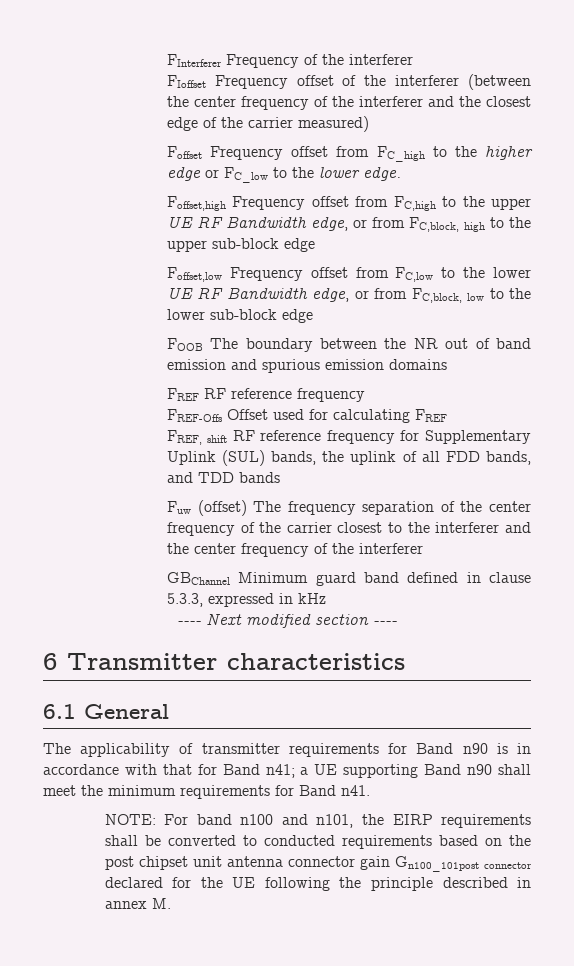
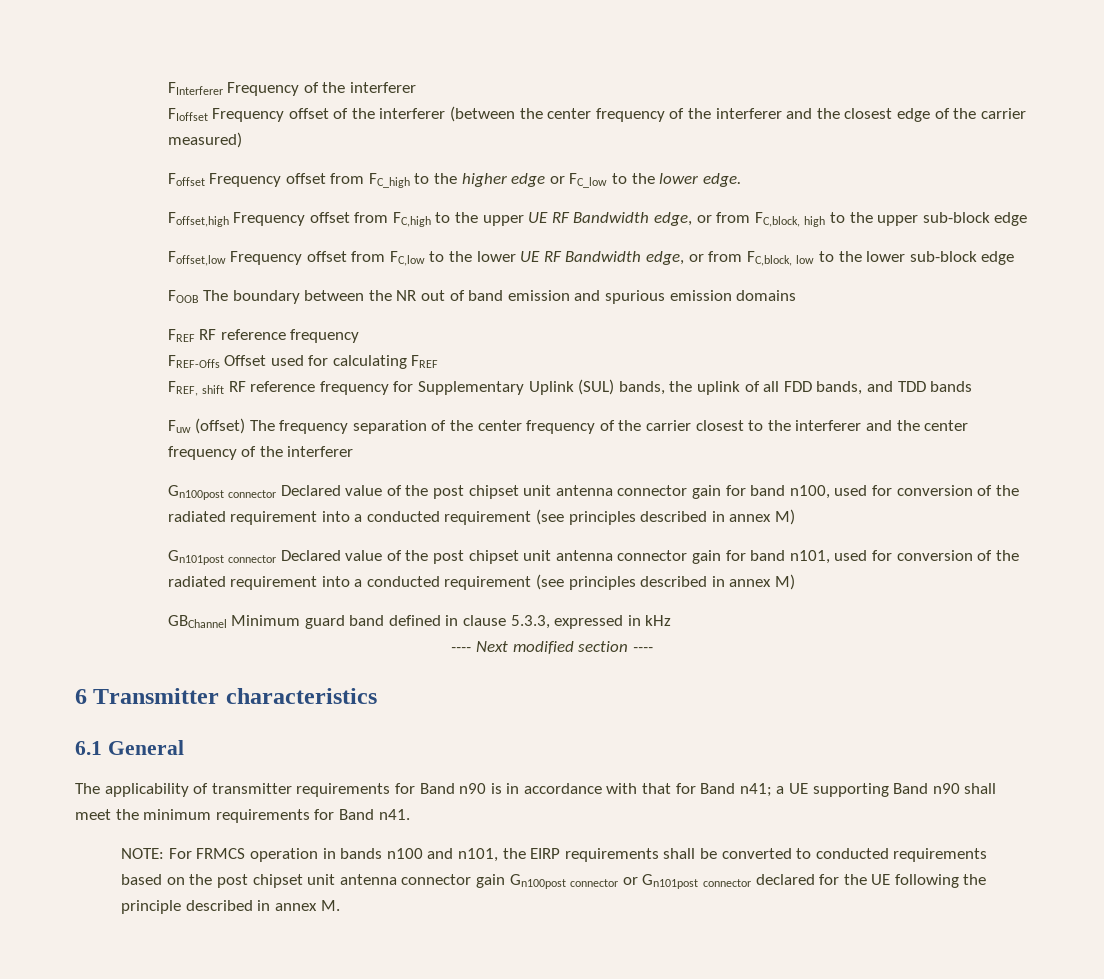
(423, 548) none -> [167,485,1019,500] [167,509,795,525] [167,550,1019,565] [167,574,795,590] // Gn100post connector Declared value of the post chipset unit antenna connector gain for band n100, used for conversion of the radiated requirement into a conducted requirement (see principles described in annex M) // Gn101post connector Declared value of the post chipset unit antenna connector gain for band n101, used for conversion of the radiated requirement into a conducted requirement (see principles described in annex M)
[196,814,232,825] band -> [196,848,383,862] FRMCS operation in bands
[394,856,479,872] Gn100_101post -> [509,874,699,889] Gn100post connector or Gn101post

